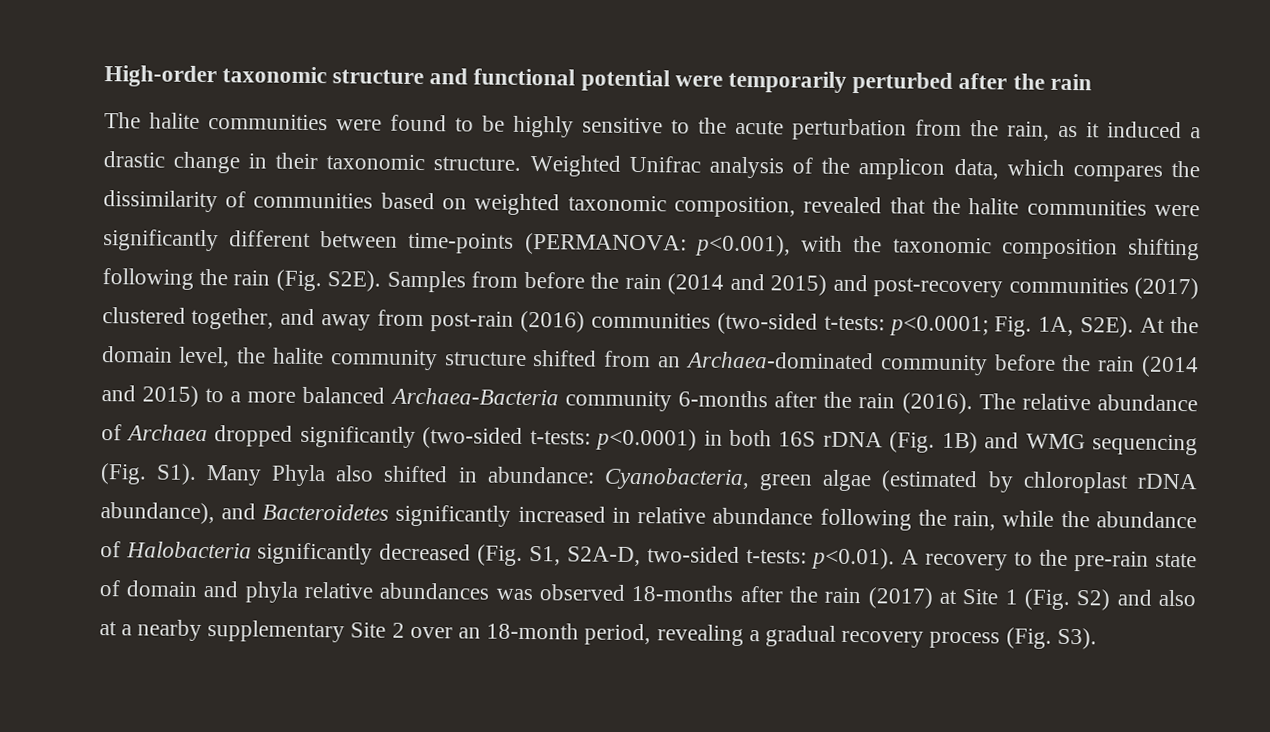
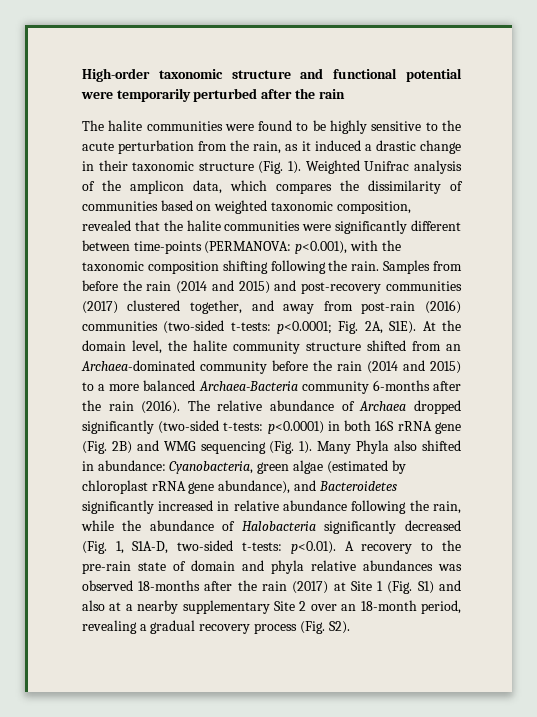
[433,156,522,171] structure. -> [198,161,302,174] structure (Fig. 1).
[233,269,382,292] rain (Fig. S2E). -> [351,261,380,271] rain.
[1038,316,1135,338] 1A, S2E). -> [364,321,417,334] 2A, S1E).
[822,431,978,454] rDNA (Fig. 1B) -> [397,421,462,434] [81,441,132,454] rRNA gene (Fig. 2B)
[155,463,197,485] S1). -> [299,441,313,454] 1).
[1136,473,1198,490] rDNA -> [151,481,215,494] rRNA gene
[529,546,642,567] S1, S2A-D, -> [115,541,169,554] 1, S1A-D,
[1076,589,1111,611] S2) -> [417,581,434,594] S1)
[1056,627,1097,650] S3). -> [328,621,350,634] S2).

